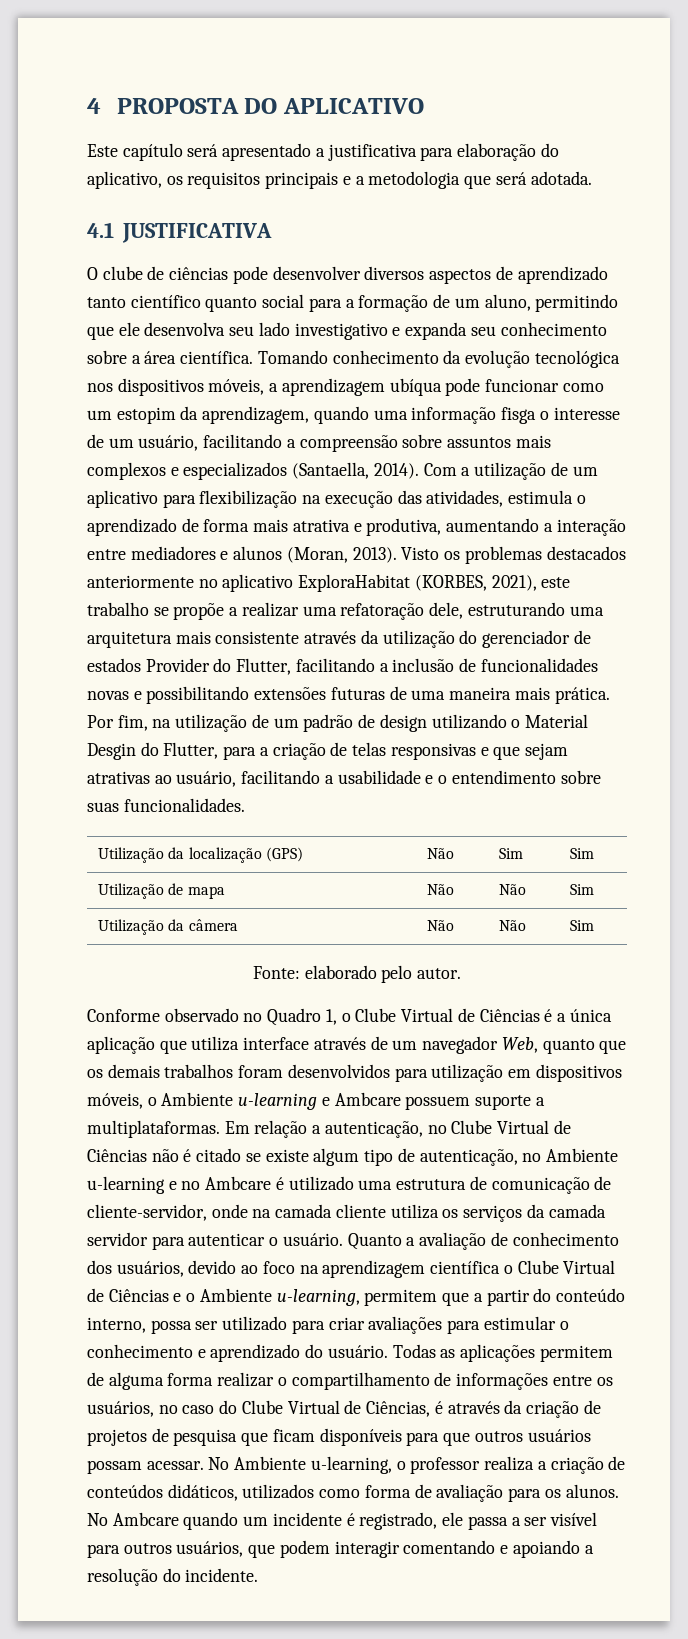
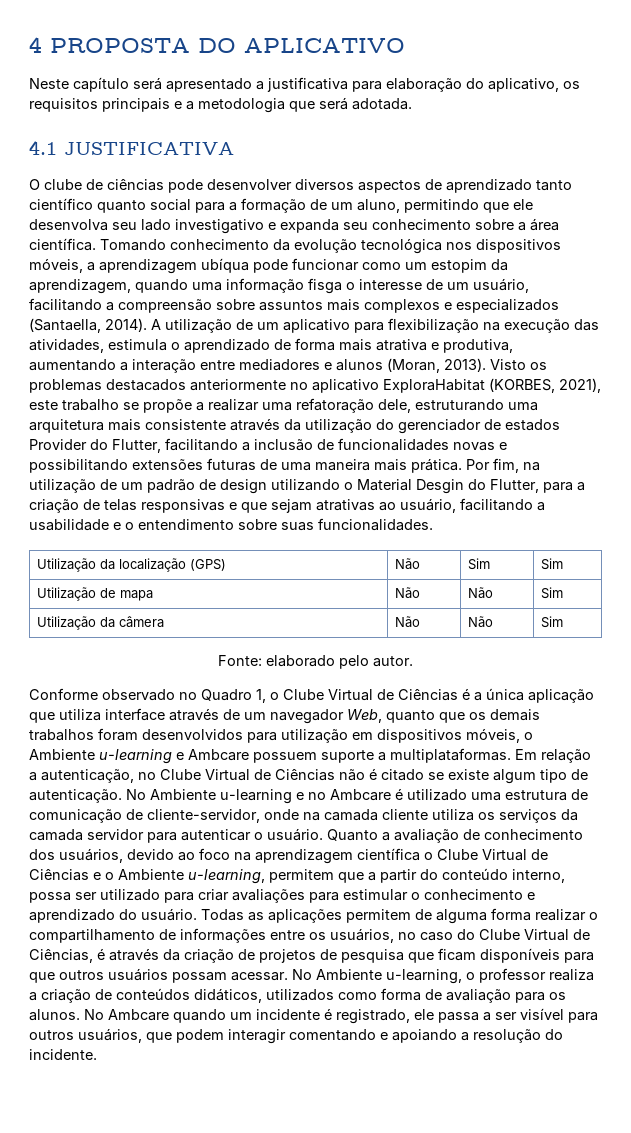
[87,144,118,157] Este -> [29,78,69,89] Neste
[423,463,471,476] Com a -> [151,319,161,330] A
[419,1149,542,1166] autenticação, no -> [29,789,146,803] autenticação. No

